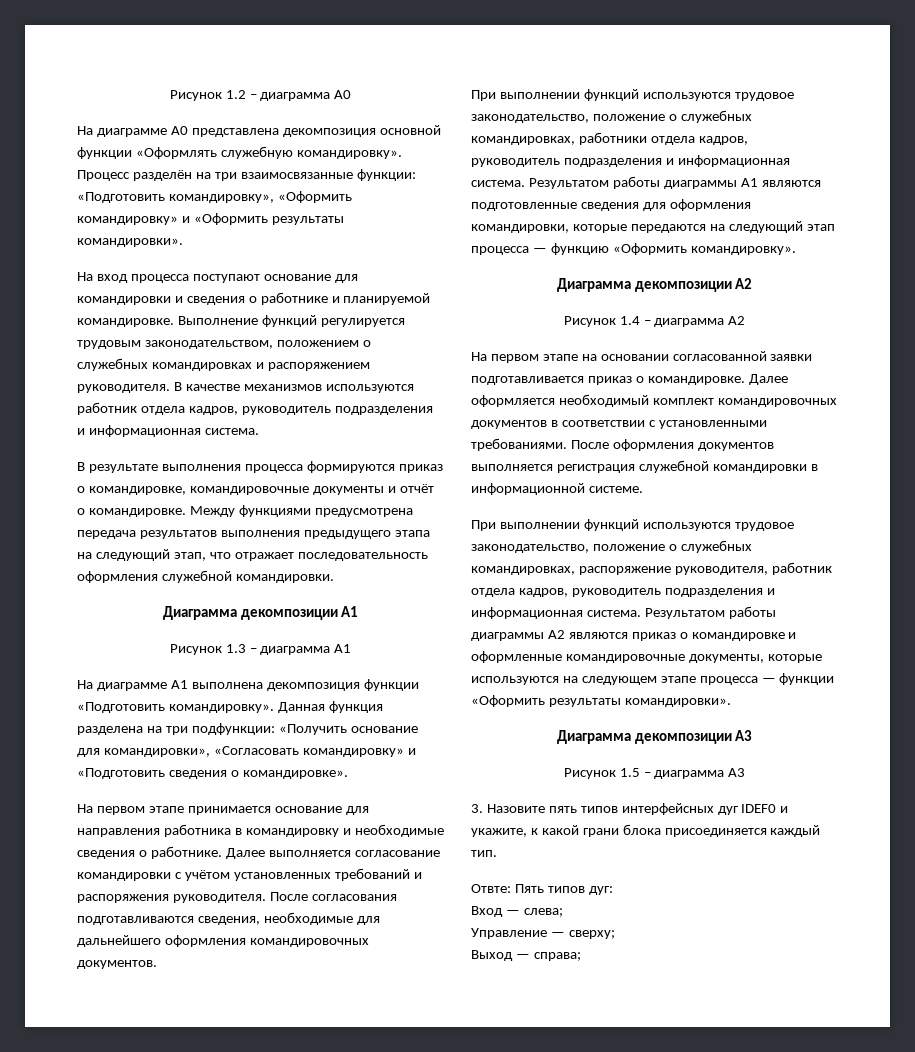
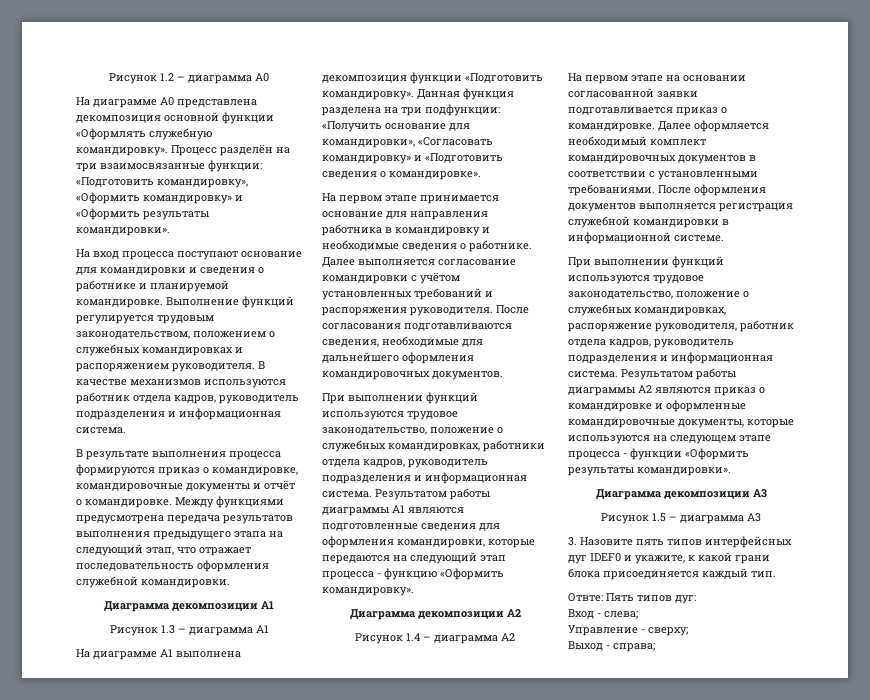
[532,248,547,253] — -> [377,573,381,577] -
[761,678,776,683] — -> [623,453,627,457] -
[505,910,520,915] — -> [597,613,601,617] -
[550,932,565,937] — -> [641,629,645,633] -
[515,954,530,959] — -> [606,645,610,649] -

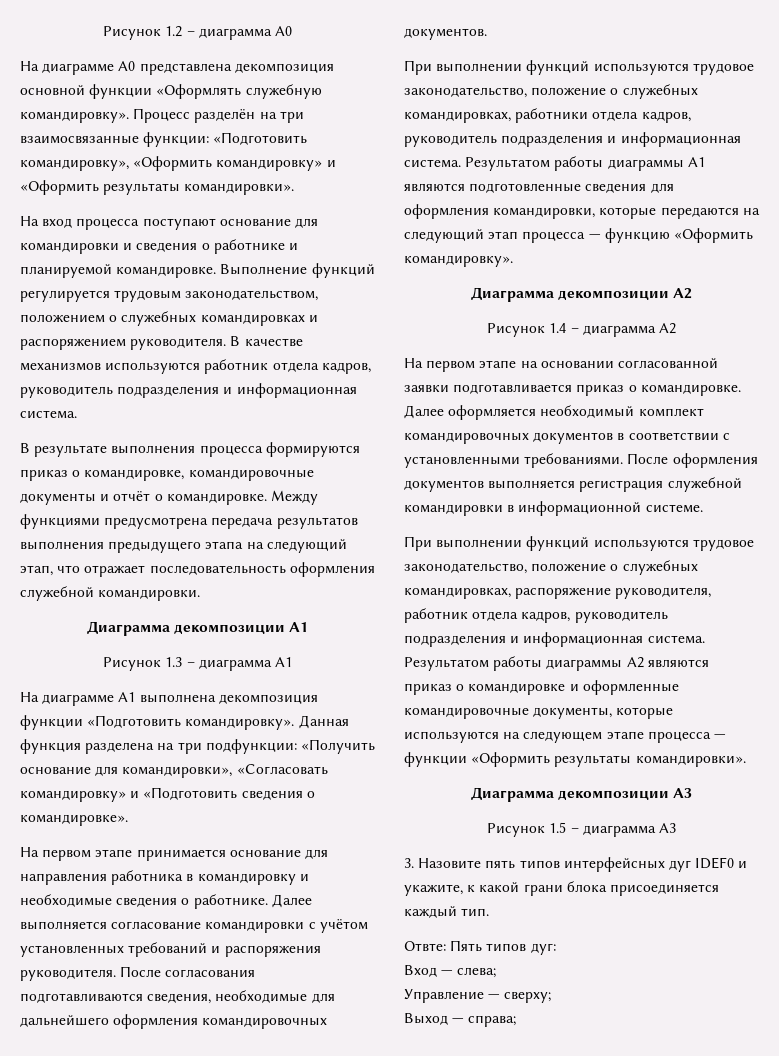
[377,573,381,577] - -> [588,234,601,239] —
[623,453,627,457] - -> [713,734,726,739] —
[597,613,601,617] - -> [441,970,454,975] —
[641,629,645,633] - -> [488,994,501,999] —
[606,645,610,649] - -> [452,1018,465,1023] —

